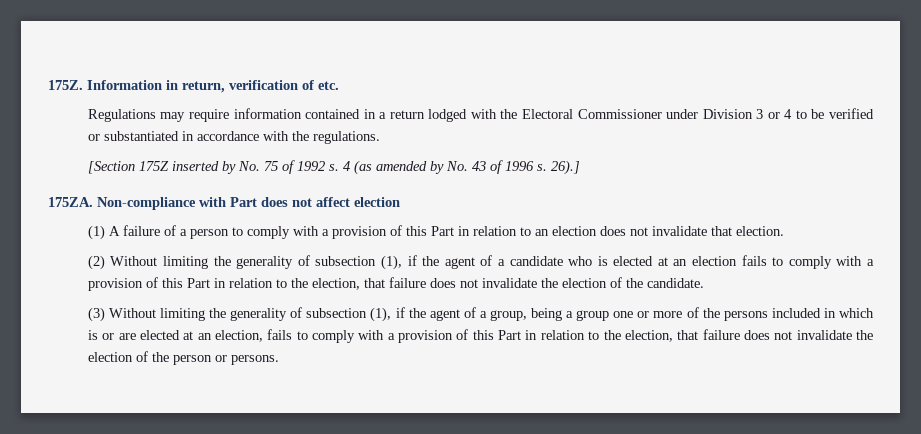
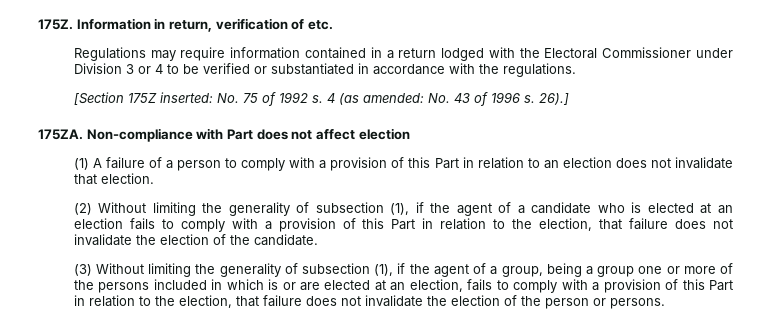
[171,161,236,174] inserted by -> [159,92,213,103] inserted:
[375,161,444,174] amended by -> [362,93,424,103] amended:

